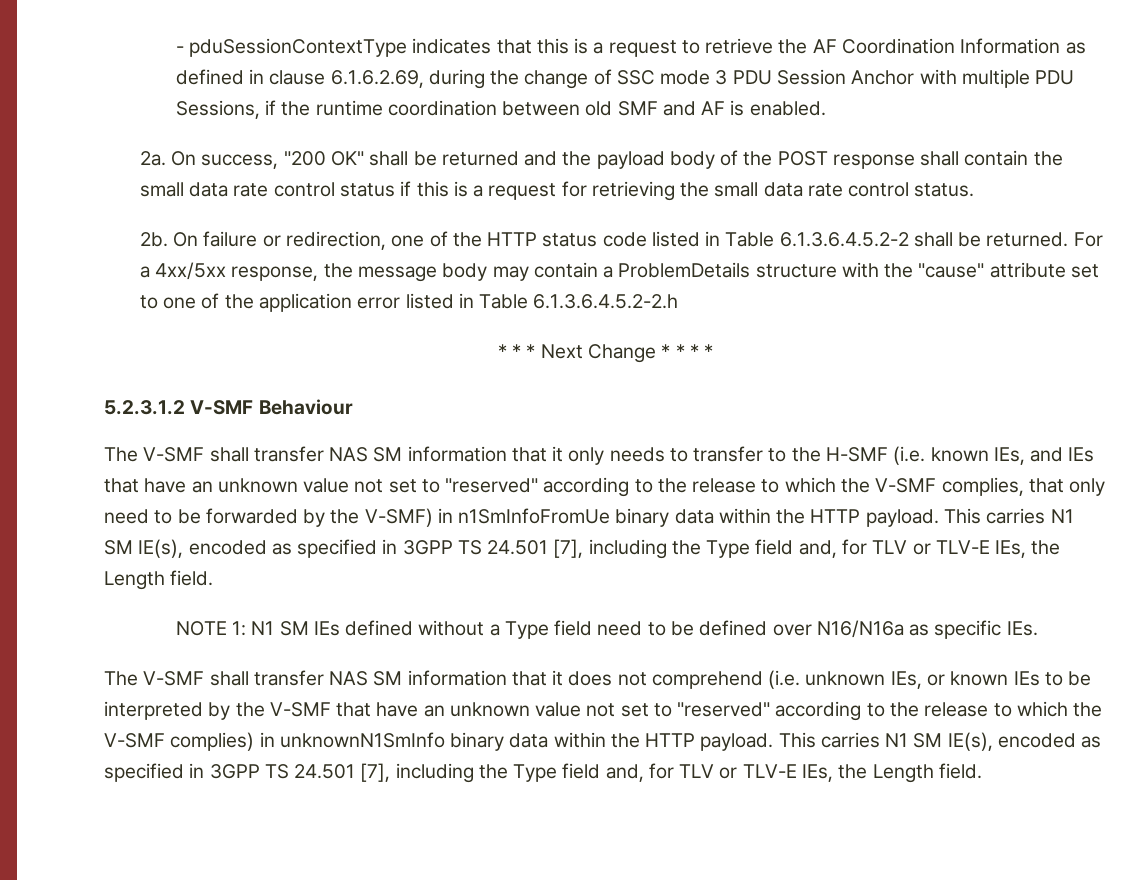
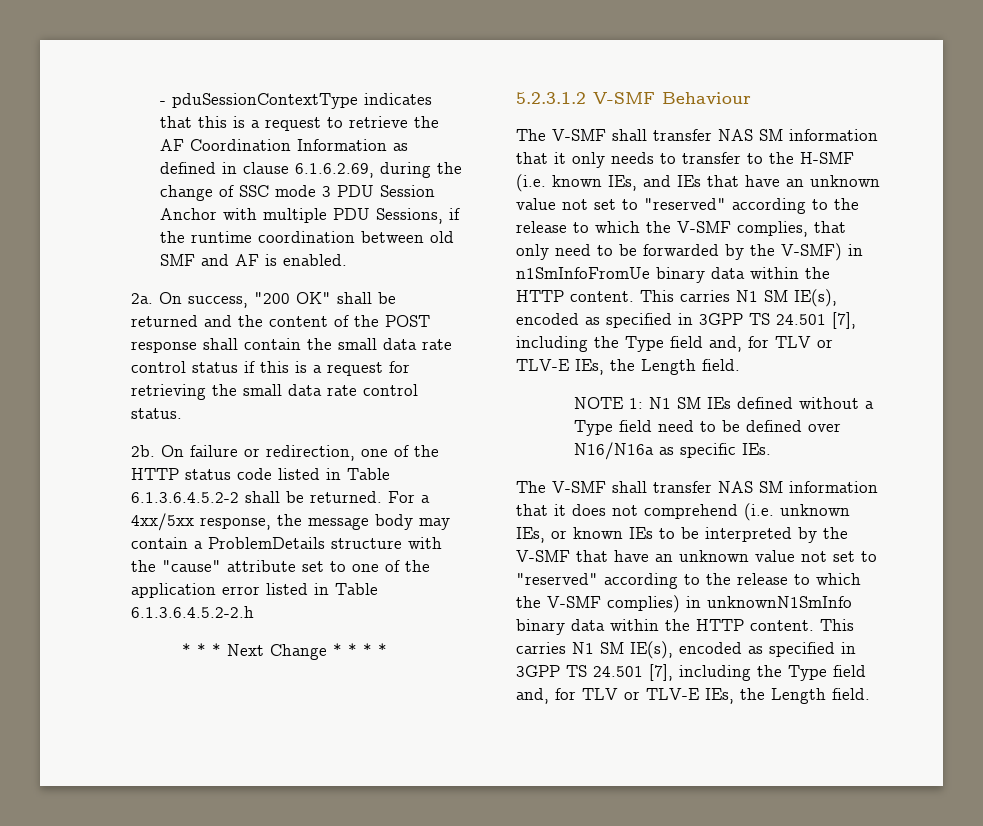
[596,151,715,169] payload body -> [269,316,329,327] content
[865,509,939,527] payload. -> [570,291,634,302] content.
[700,733,774,751] payload. -> [750,620,814,631] content.

